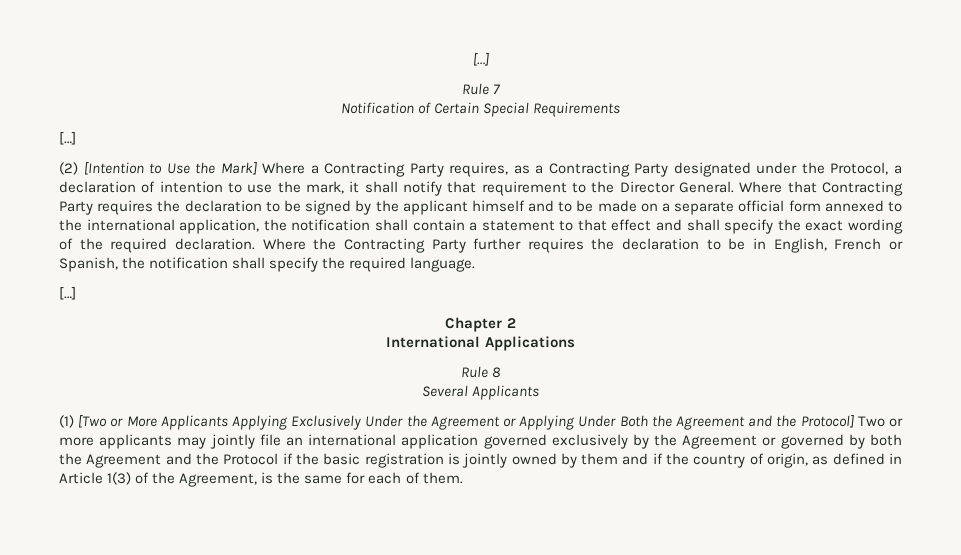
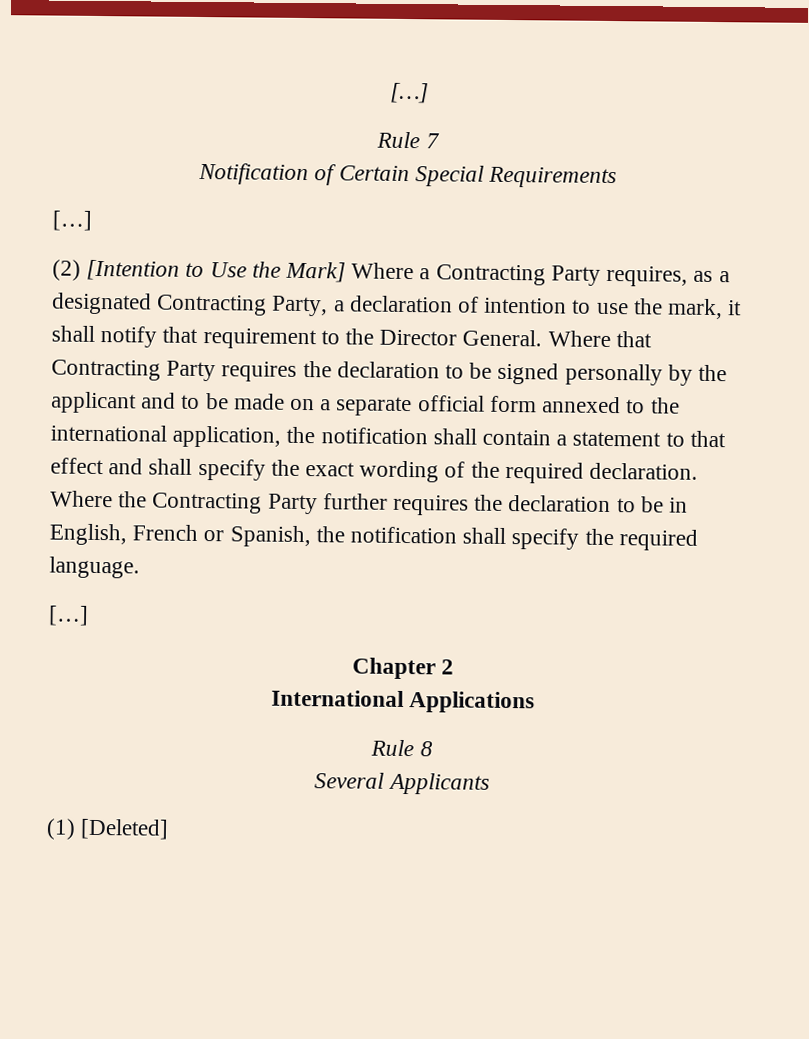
[548,162,889,177] Contracting Party designated under the Protocol, -> [51,292,329,317] designated Contracting Party,
(352, 207) none -> [564,363,663,386] personally
[471,200,525,212] himself -> (137, 402) none
[78,415,904,430] [59,434,902,449] [59,453,903,468] [59,472,463,487] [Two or More Applicants Applying Exclusively Under the Agreement or Applying Under Both the Agreement and the Protocol] Two or more applicants may jointly file an international application governed exclusively by the Agreement or governed by both the Agreement and the Protocol if the basic registration is jointly owned by them and if the country of origin, as defined in Article 1(3) of the Agreement, is the same for each of them. -> [80,818,170,840] [Deleted]

